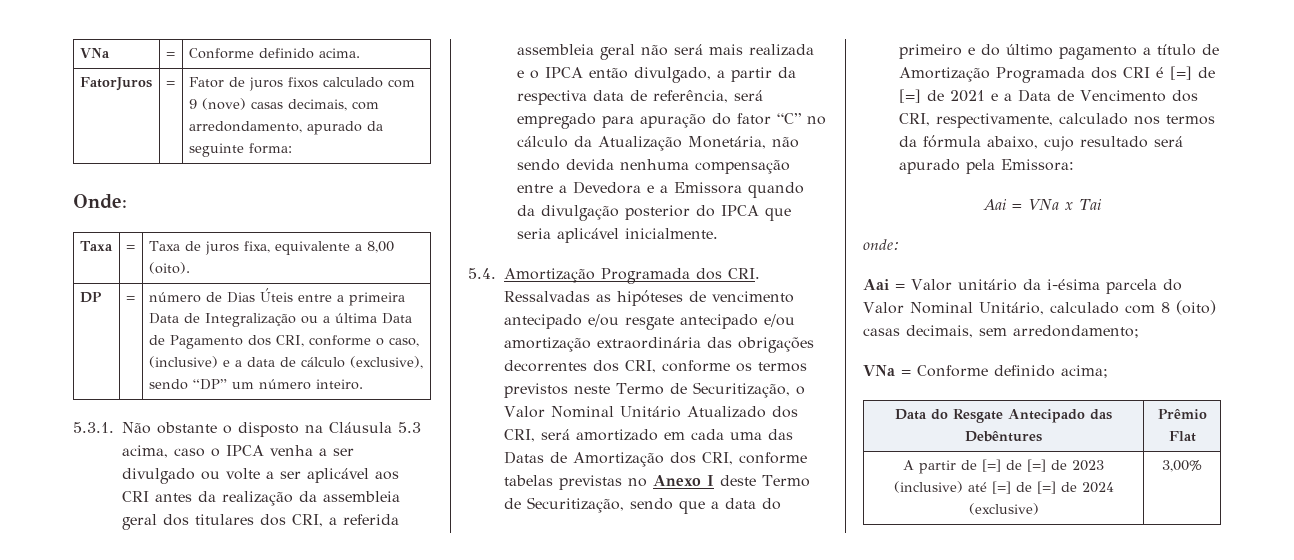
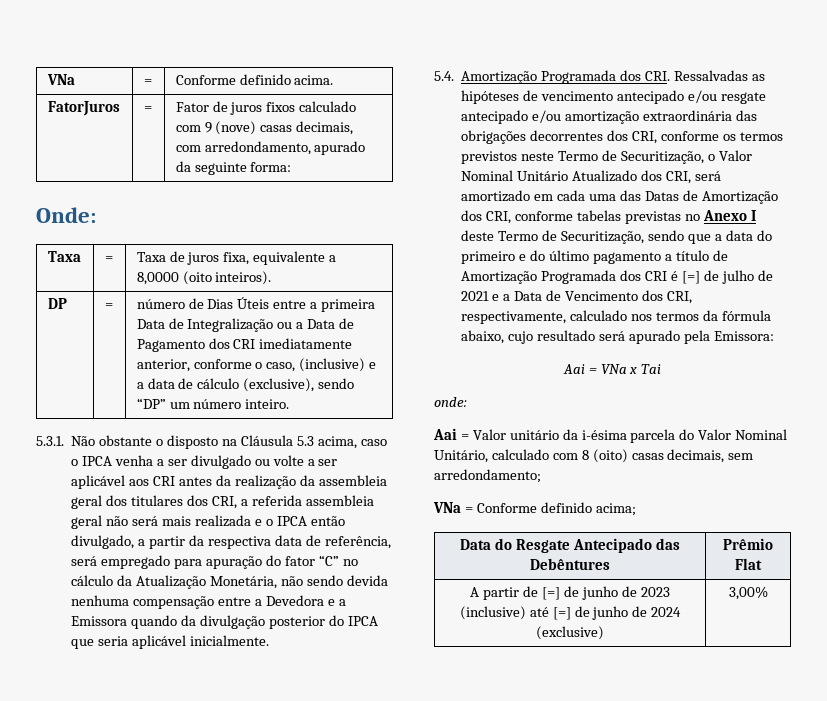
[366,241,394,253] [148,262,190,274] 8,00 (oito). -> [136,271,272,285] 8,0000 (oito inteiros).
[334,313,377,323] última -> (304, 325) none
[275,335,304,347] CRI, -> [233,338,353,349] [136,359,190,372] CRI imediatamente anterior,
[899,89,921,103] [=] -> [721,270,754,284] julho
[1027,459,1046,472] [=] -> [581,586,618,600] junho
[1036,481,1056,494] [=] -> [592,606,629,620] junho

